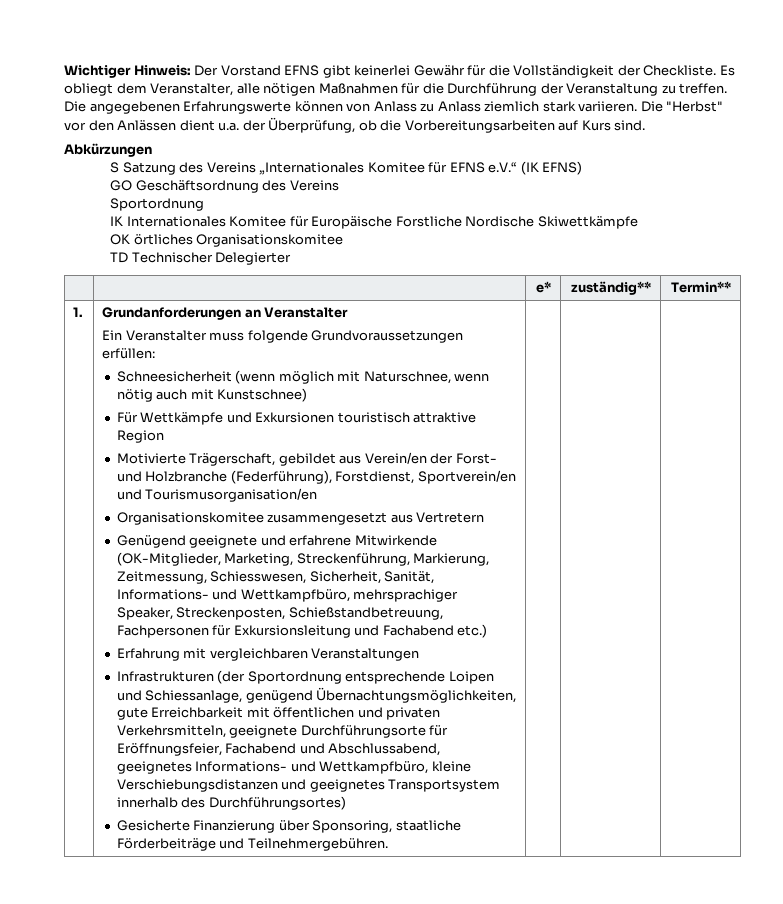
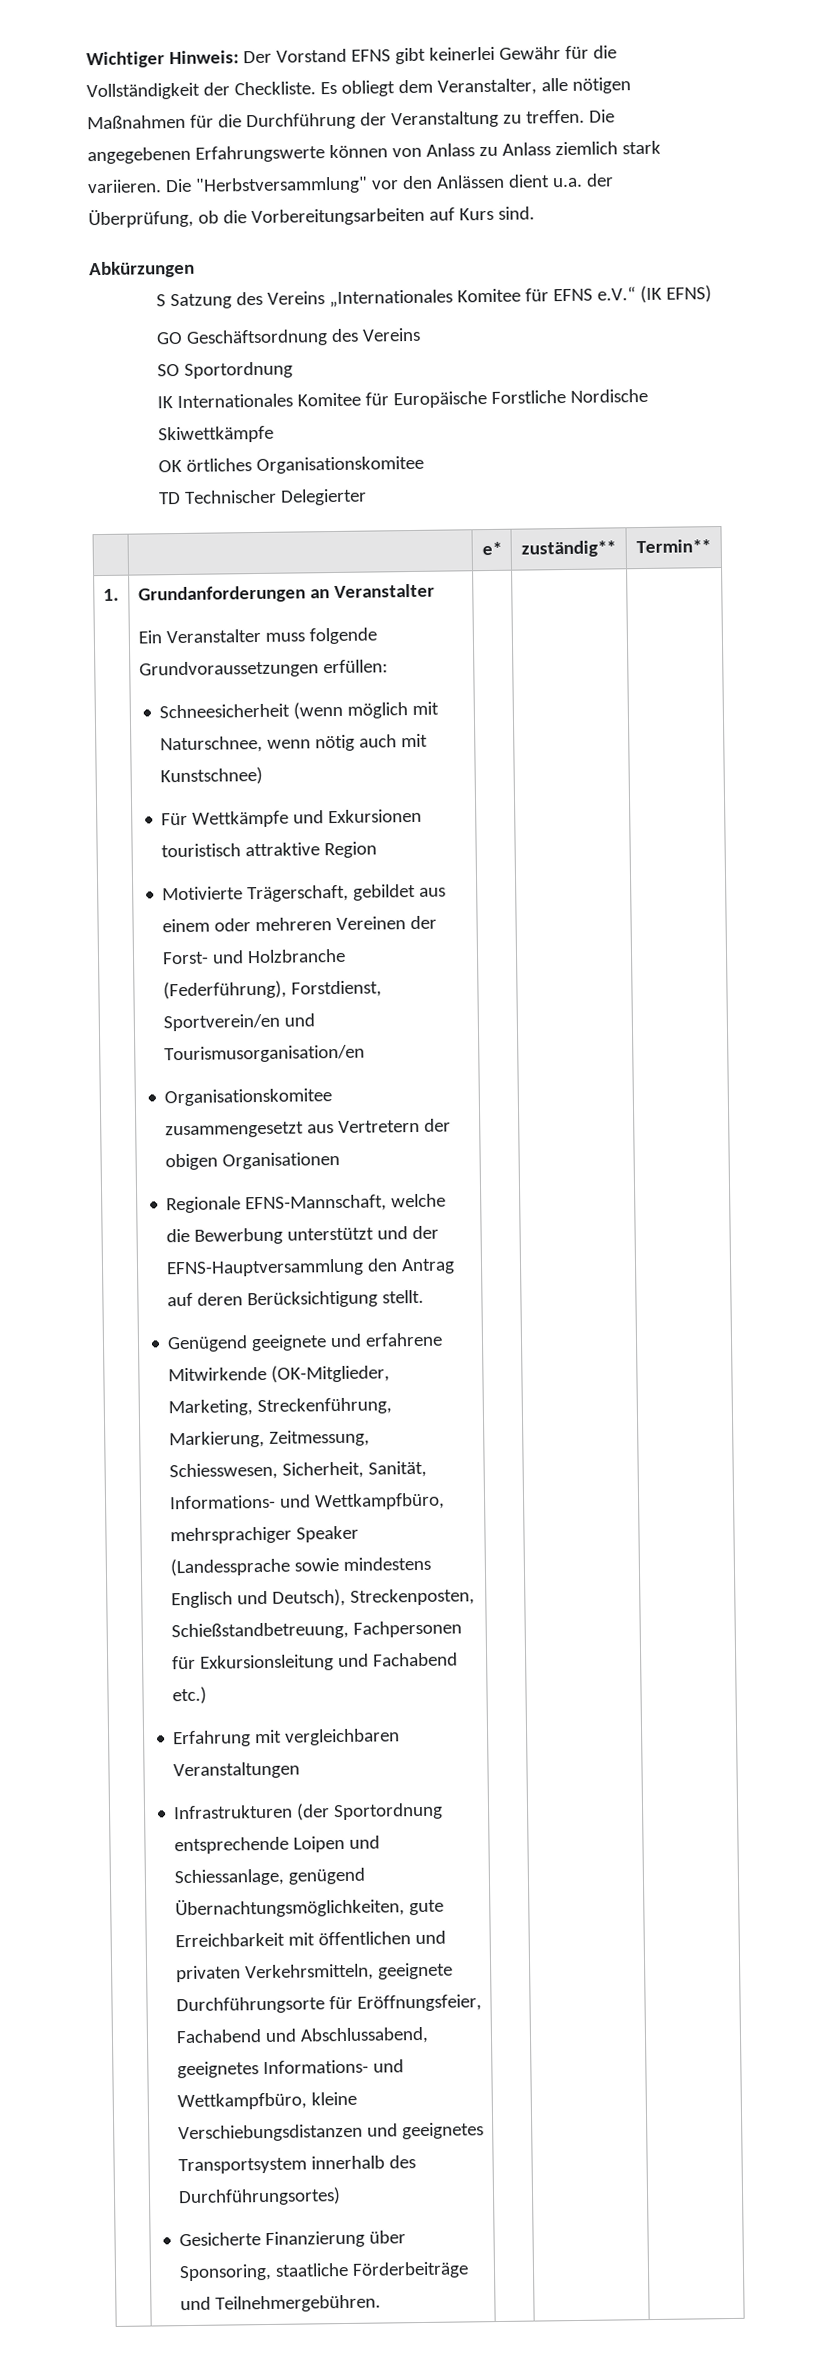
[666,101,724,112] "Herbst" -> [194,176,368,195] "Herbstversammlung"
(339, 185) none -> [157,363,181,377] SO
[364,452,427,464] Verein/en -> [162,916,407,933] einem oder mehreren Vereinen
(485, 517) none -> [424,1118,452,1132] [165,1151,341,1171] [166,1193,447,1214] [166,1225,440,1245] [166,1258,456,1278] [167,1289,425,1309] der obigen Organisationen // Regionale EFNS-Mannschaft, welche die Bewerbung unterstützt und der EFNS-Hauptversammlung den Antrag auf deren Berücksichtigung stellt.
[116,607,173,620] Speaker, -> [296,1525,360,1543] [170,1556,432,1577] [171,1588,347,1609] Speaker (Landessprache sowie mindestens Englisch und Deutsch),

